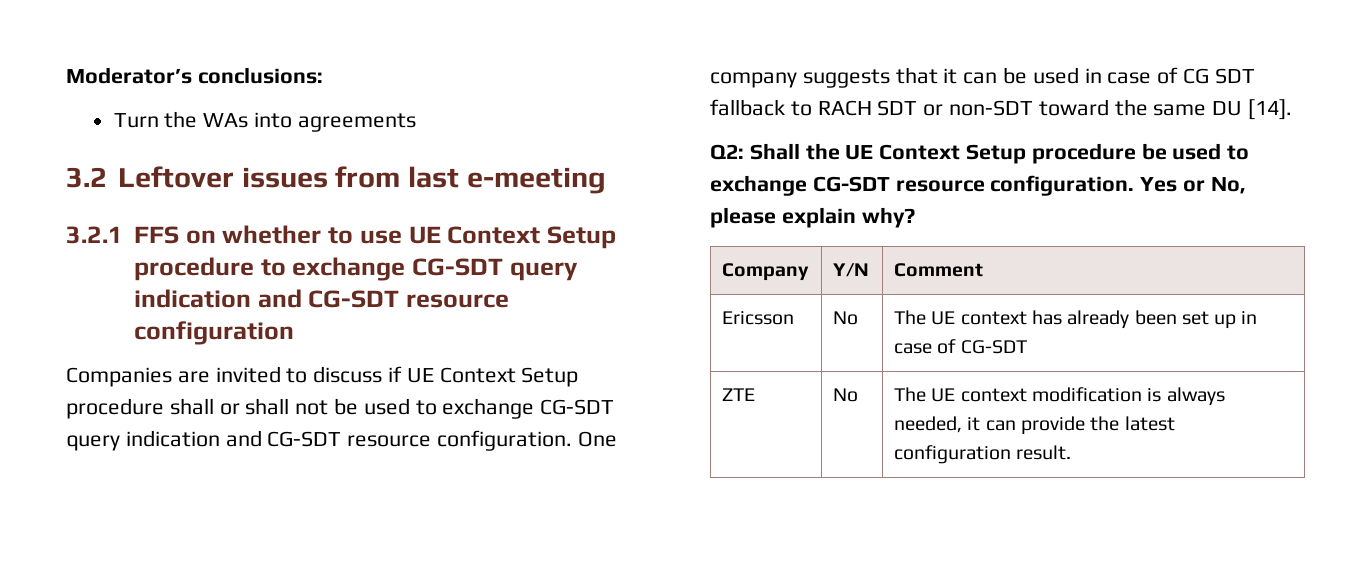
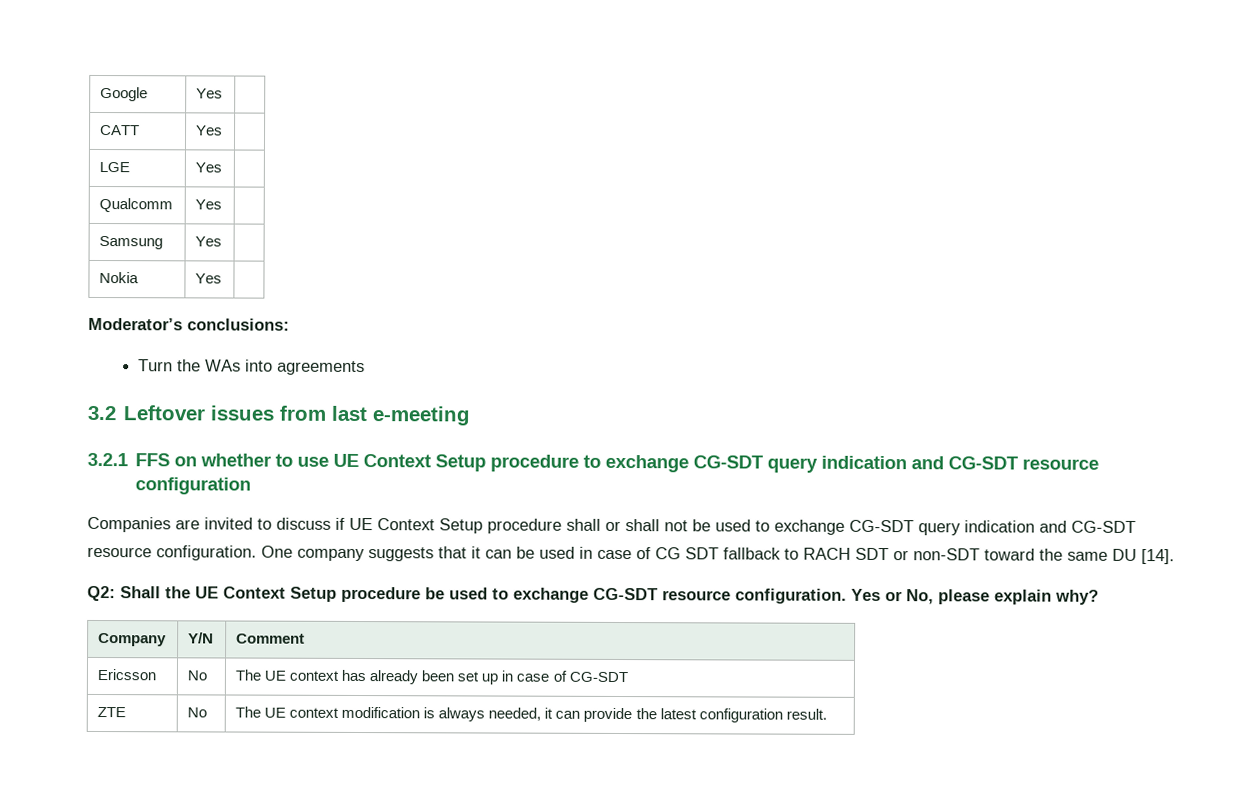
(66, 75) none -> [100,87,149,102] [196,88,224,99] [100,125,141,136] [196,125,224,136] [99,162,131,173] [195,162,223,173] [99,198,174,213] [195,199,223,210] [99,236,164,250] [195,236,223,247] [99,272,140,284] [195,273,223,284] Google | Yes | // CATT | Yes | // LGE | Yes | // Qualcomm | Yes | // Samsung | Yes | // Nokia | Yes | //

